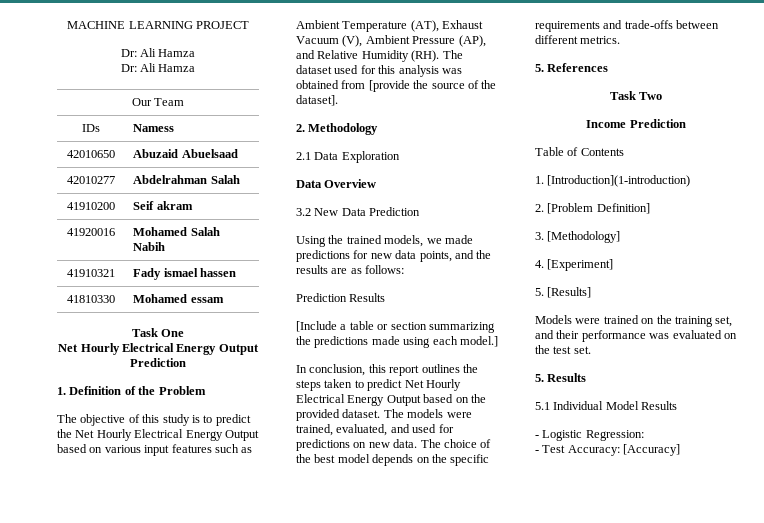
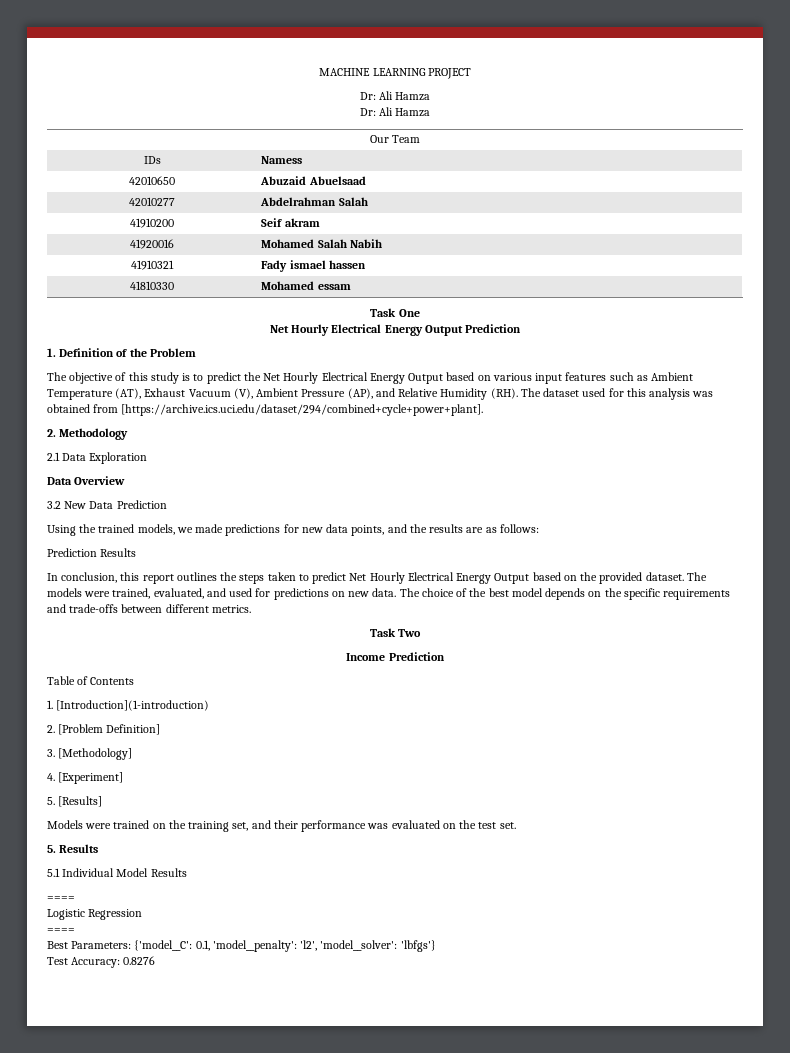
[368,80,497,92] [296,95,338,106] [provide the source of the dataset]. -> [121,404,484,416] [https://archive.ics.uci.edu/dataset/294/combined+cycle+power+plant].
[296,321,495,333] [296,336,498,348] // [Include a table or section summarizing the predictions made using each model.] -> (137, 552) none
[535,63,609,72] // 5. References -> (251, 609) none
[535,430,644,441] [535,450,539,453] - Logistic Regression: // - -> [47,896,75,901] [47,909,143,920] [47,928,75,933] [47,940,436,952] ==== // Logistic Regression // ==== // Best Parameters: {'model__C': 0.1, 'model__penalty': 'l2', 'model__solver': 'lbfgs'} //
[623,444,681,456] [Accuracy] -> [123,956,156,965] 0.8276

